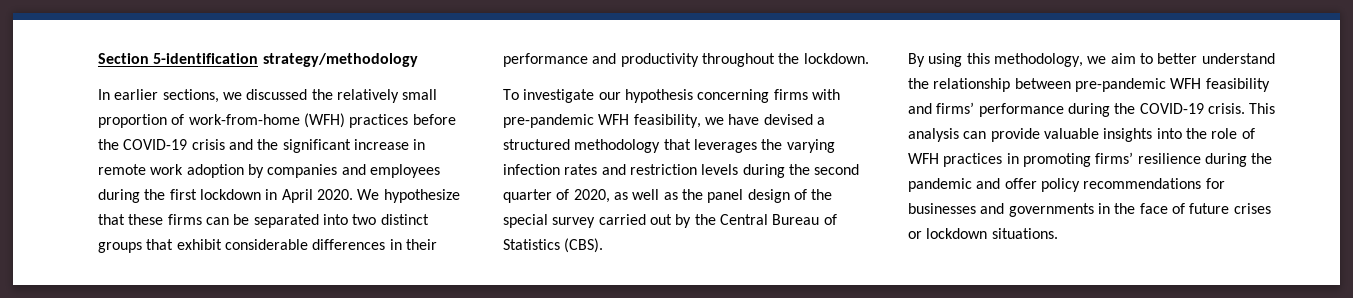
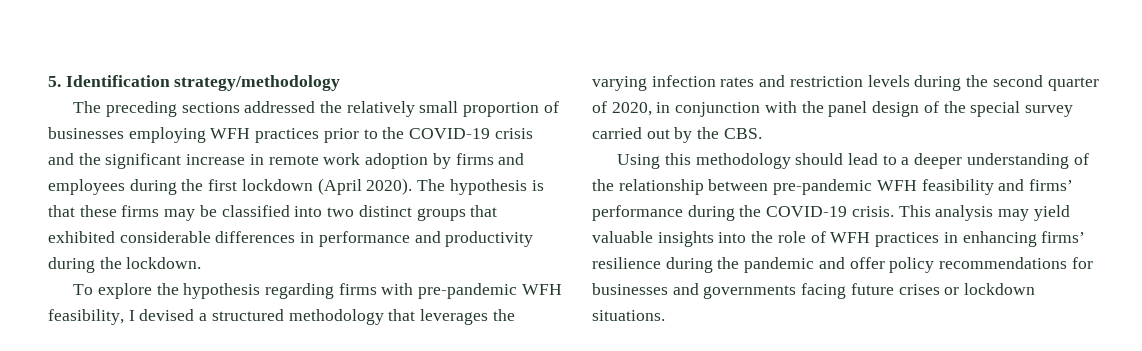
[98,53,259,64] Section 5-identification -> [48,75,170,87] 5. Identification
[98,89,308,103] In earlier sections, we discussed -> [73,101,316,117] The preceding sections addressed
[188,113,456,128] work-from-home (WFH) practices before -> [48,127,378,143] businesses employing WFH practices prior to
[267,164,338,178] companies -> [455,153,494,165] firms
[265,189,460,203] [98,214,319,228] in April 2020. We hypothesize that these firms can be separated -> [317,178,544,195] [48,205,290,221] (April 2020). The hypothesis is that these firms may be classified
[176,239,222,250] exhibit -> [48,231,115,243] exhibited
[405,239,437,250] their -> (315, 237) none
[701,53,775,67] throughout -> [48,257,95,273] during
[523,89,770,103] investigate our hypothesis concerning -> [97,283,334,299] explore the hypothesis regarding
[704,114,760,125] we have -> [128,310,135,321] I
[613,189,678,200] as well as -> [656,101,797,117] in conjunction with
[719,214,837,225] [503,238,604,253] [908,53,1275,67] Central Bureau of Statistics (CBS). // By using this methodology, we aim to better understand -> [723,128,762,139] [617,153,1089,169] CBS. // Using this methodology should lead to a deeper understanding of
[963,128,1040,142] can provide -> [998,205,1070,221] may yield
[1022,153,1091,167] promoting -> [962,231,1037,247] enhancing
[1097,203,1185,214] in the face of -> [801,283,847,299] facing

